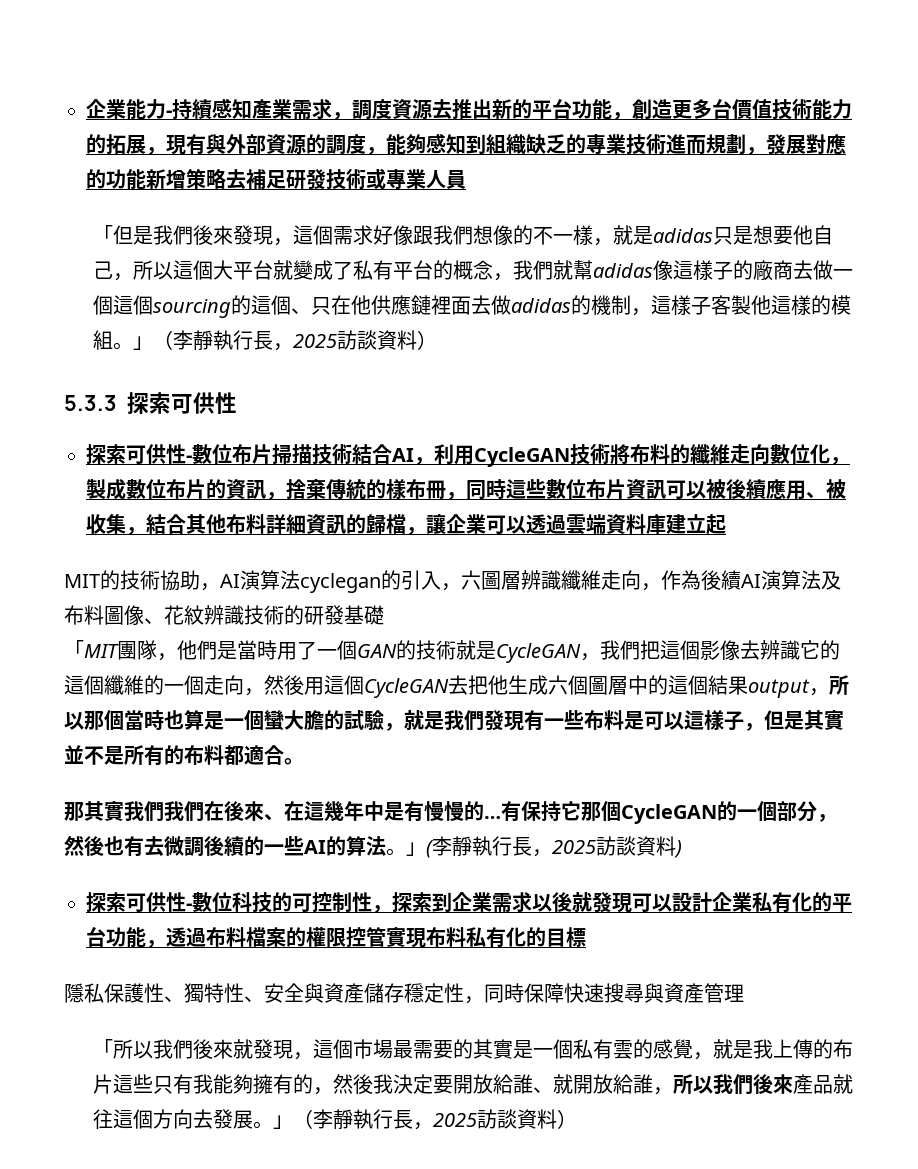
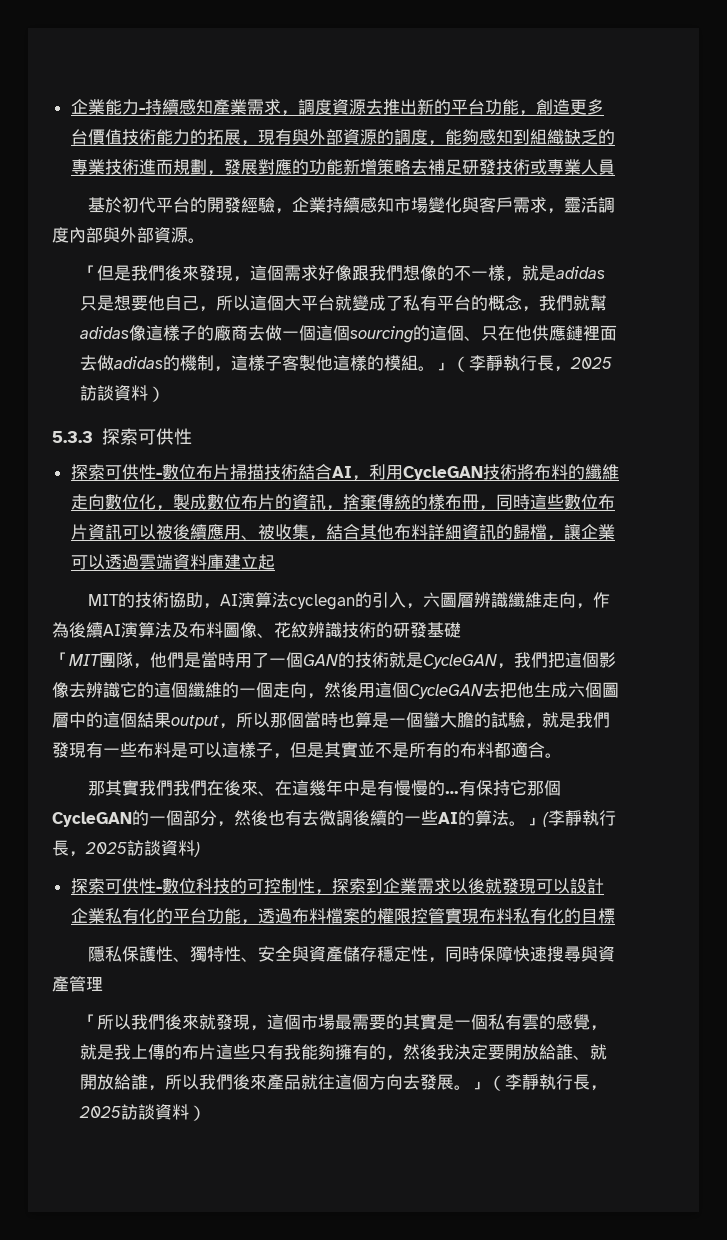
(466, 179) none -> [87,197,615,214] [52,227,205,243] // 基於初代平台的開發經驗，企業持續感知市場變化與客戶需求，靈活調度內部與外部資源。

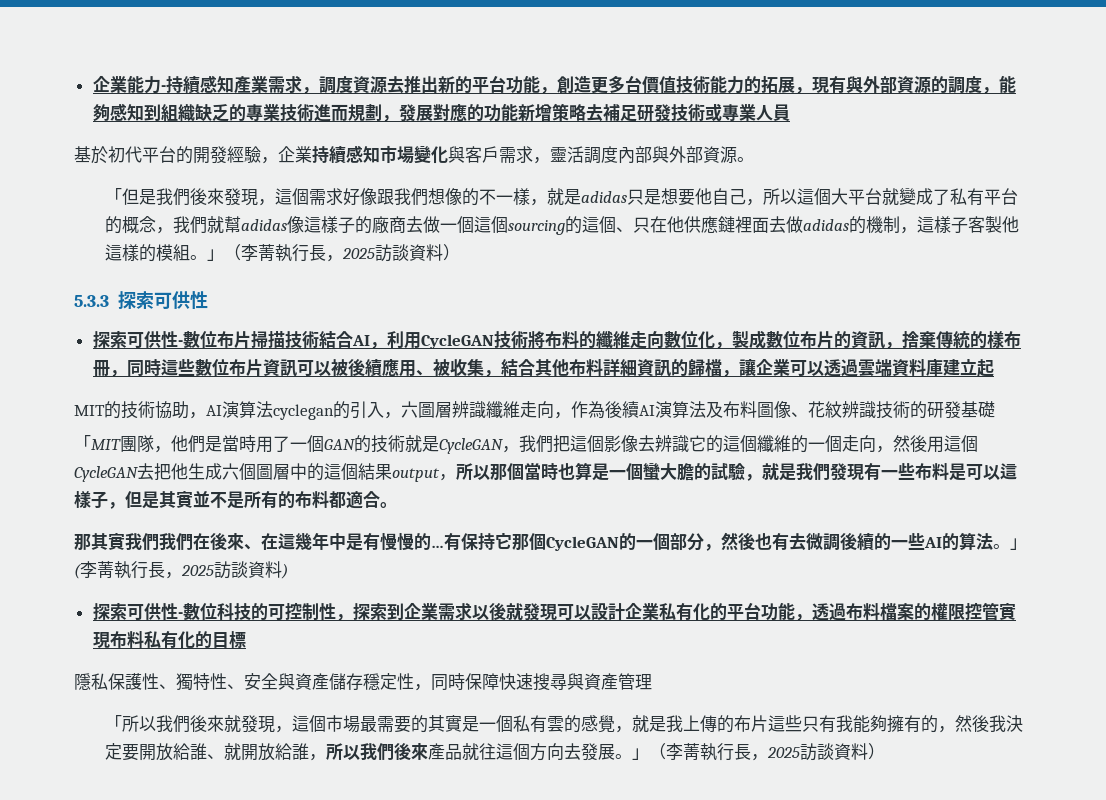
[485,355,503,371] 靜 -> [258,244,276,261] 菁
[565,810,582,826] 靜 -> [97,561,114,578] 菁
[521,1074,539,1090] 靜 -> [683,743,701,760] 菁

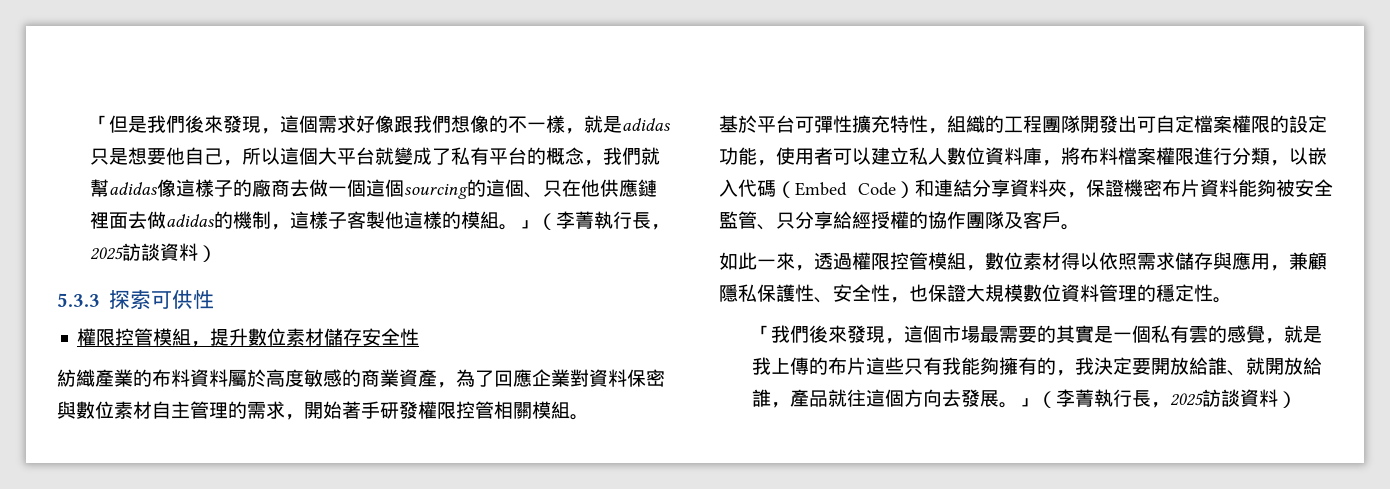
[92,75,1016,94] [92,103,790,122] [74,145,754,164] 企業能力-持續感知產業需求，調度資源去推出新的平台功能，創造更多台價值技術能力的拓展，現有與外部資源的調度，能夠感知到組織缺乏的專業技術進而規劃，發展對應的功能新增策略去補足研發技術或專業人員 // 基於初代平台的開發經驗，企業持續感知市場變化與客戶需求，靈活調度內部與外部資源。 // -> (89, 123) none
[92,330,1021,349] [92,358,994,377] [74,401,995,420] [74,435,978,454] [74,462,1017,482] [74,491,397,509] [74,532,1027,551] [74,561,288,579] [92,602,1016,621] [92,631,246,649] [74,673,652,691] [105,715,242,733] 探索可供性-數位布片掃描技術結合AI，利用CycleGAN技術將布料的纖維走向數位化，製成數位布片的資訊，捨棄傳統的樣布冊，同時這些數位布片資訊可以被後續應用、被收集，結合其他布料詳細資訊的歸檔，讓企業可以透過雲端資料庫建立起 // MIT的技術協助，AI演算法cyclegan的引入，六圖層辨識纖維走向，作為後續AI演算法及布料圖像、花紋辨識技術的研發基礎 // 「MIT團隊，他們是當時用了一個GAN的技術就是CycleGAN，我們把這個影像去辨識它的這個纖維的一個走向，然後用這個CycleGAN去把他生成六個圖層中的這個結果output，所以那個當時也算是一個蠻大膽的試驗，就是我們發現有一些布料是可以這樣子，但是其實並不是所有的布料都適合。 // 那其實我們我們在後來、在這幾年中是有慢慢的…有保持它那個CycleGAN的一個部分，然後也有去微調後續的一些AI的算法。」(李菁執行長，2025訪談資料) // 探索可供性-數位科技的可控制性，探索到企業需求以後就發現可以設計企業私有化的平台功能，透過布料檔案的權限控管實現布料私有化的目標 // 隱私保護性、獨特性、安全與資產儲存穩定性，同時保障快速搜尋與資產管理 // 「所以我們後來就 -> [77,328,420,347] [57,369,665,388] [57,401,589,420] [719,115,1327,134] [719,147,1327,166] [719,179,1333,198] [719,211,1080,230] [719,252,1327,271] [719,284,1232,303] [751,325,847,343] 權限控管模組，提升數位素材儲存安全性 // 紡織產業的布料資料屬於高度敏感的商業資產，為了回應企業對資料保密與數位素材自主管理的需求，開始著手研發權限控管相關模組。 // 基於平台可彈性擴充特性，組織的工程團隊開發出可自定檔案權限的設定功能，使用者可以建立私人數位資料庫，將布料檔案權限進行分類，以嵌入代碼（Embed Code）和連結分享資料夾，保證機密布片資料能夠被安全監管、只分享給經授權的協作團隊及客戶。 // 如此一來，透過權限控管模組，數位素材得以依照需求儲存與應用，兼顧隱私保護性、安全性，也保證大規模數位資料管理的穩定性。 // 「我們後來
[955,715,990,732] 然後 -> (1075, 373) none
[326,742,429,761] 所以我們後來 -> (790, 405) none

